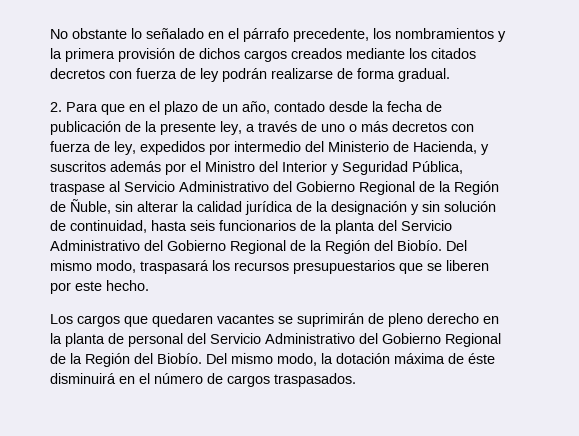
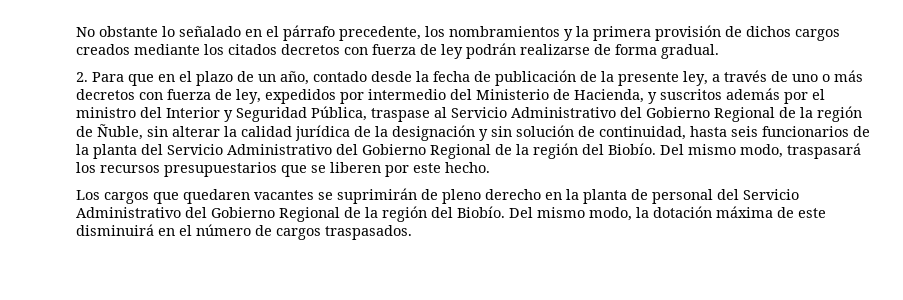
[204,161,255,172] Ministro -> [75,107,136,118] ministro
[453,181,499,195] Región -> [816,106,862,122] región
[324,240,370,254] Región -> [532,143,578,159] región
[84,353,130,367] Región -> [381,206,427,222] región
[467,353,495,364] éste -> [797,208,826,218] este

